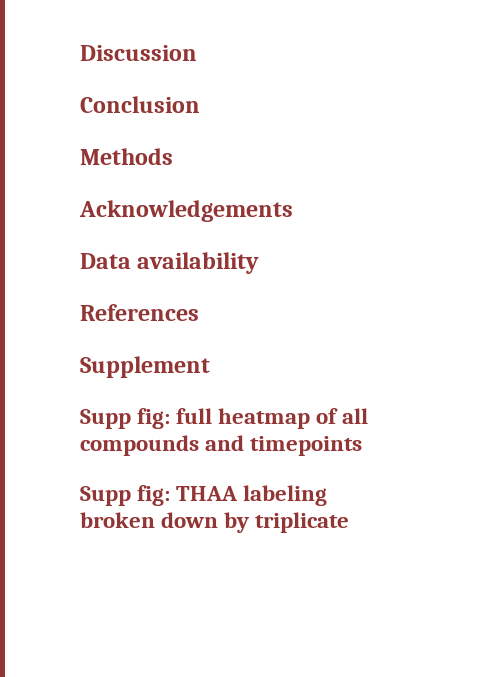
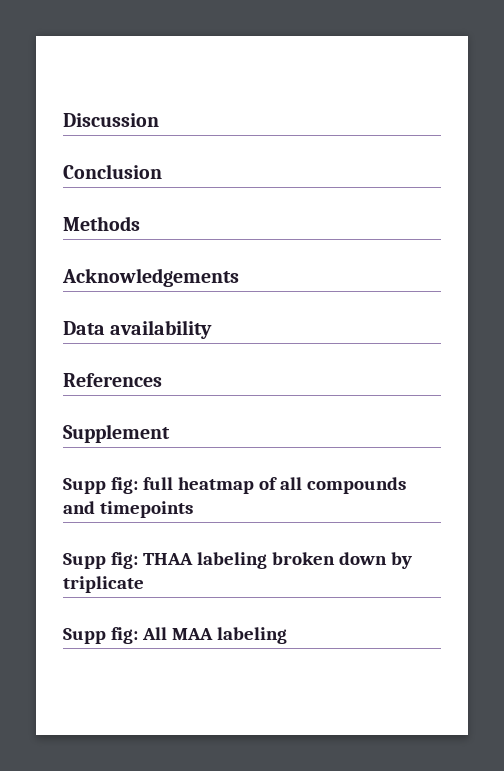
(350, 522) none -> [63,627,287,644] // Supp fig: All MAA labeling

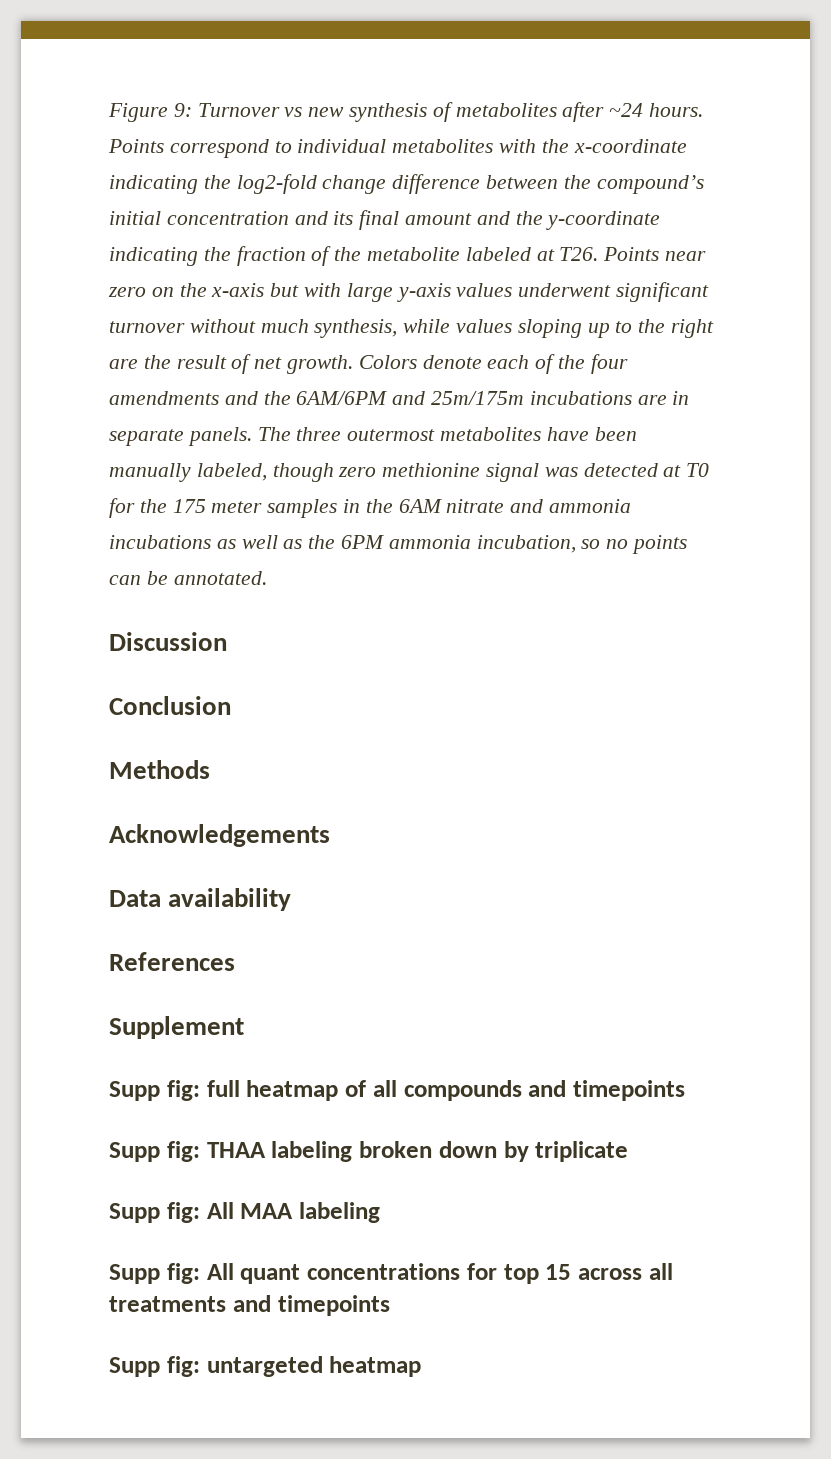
(63, 120) none -> [108,102,704,122] [108,139,687,158] [109,174,704,194] [109,210,661,230] [109,246,707,266] [108,282,710,302] [109,319,715,338] [109,354,628,374] [109,391,690,405] [109,427,637,446] [109,463,710,482] [109,498,632,518] [109,535,688,554] [109,571,267,585] Figure 9: Turnover vs new synthesis of metabolites after ~24 hours. Points correspond to individual metabolites with the x-coordinate indicating the log2-fold change difference between the compound’s initial concentration and its final amount and the y-coordinate indicating the fraction of the metabolite labeled at T26. Points near zero on the x-axis but with large y-axis values underwent significant turnover without much synthesis, while values sloping up to the right are the result of net growth. Colors denote each of the four amendments and the 6AM/6PM and 25m/175m incubations are in separate panels. The three outermost metabolites have been manually labeled, though zero methionine signal was detected at T0 for the 175 meter samples in the 6AM nitrate and ammonia incubations as well as the 6PM ammonia incubation, so no points can be annotated. //
(287, 635) none -> [109,1263,673,1284] [109,1295,390,1316] [109,1356,422,1377] // Supp fig: All quant concentrations for top 15 across all treatments and timepoints // Supp fig: untargeted heatmap

